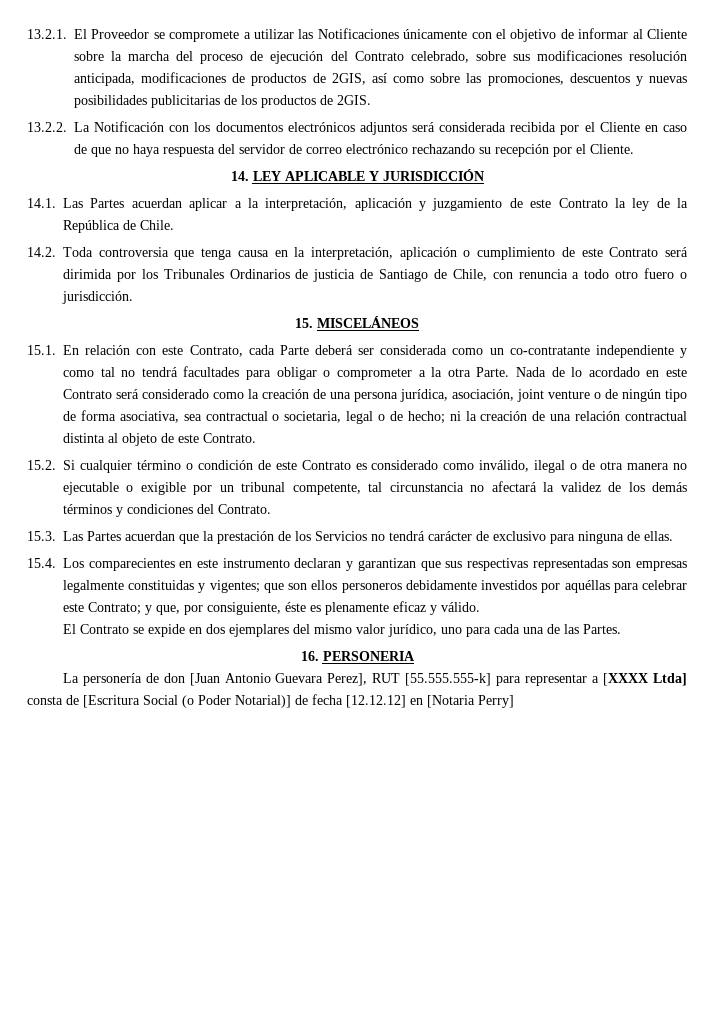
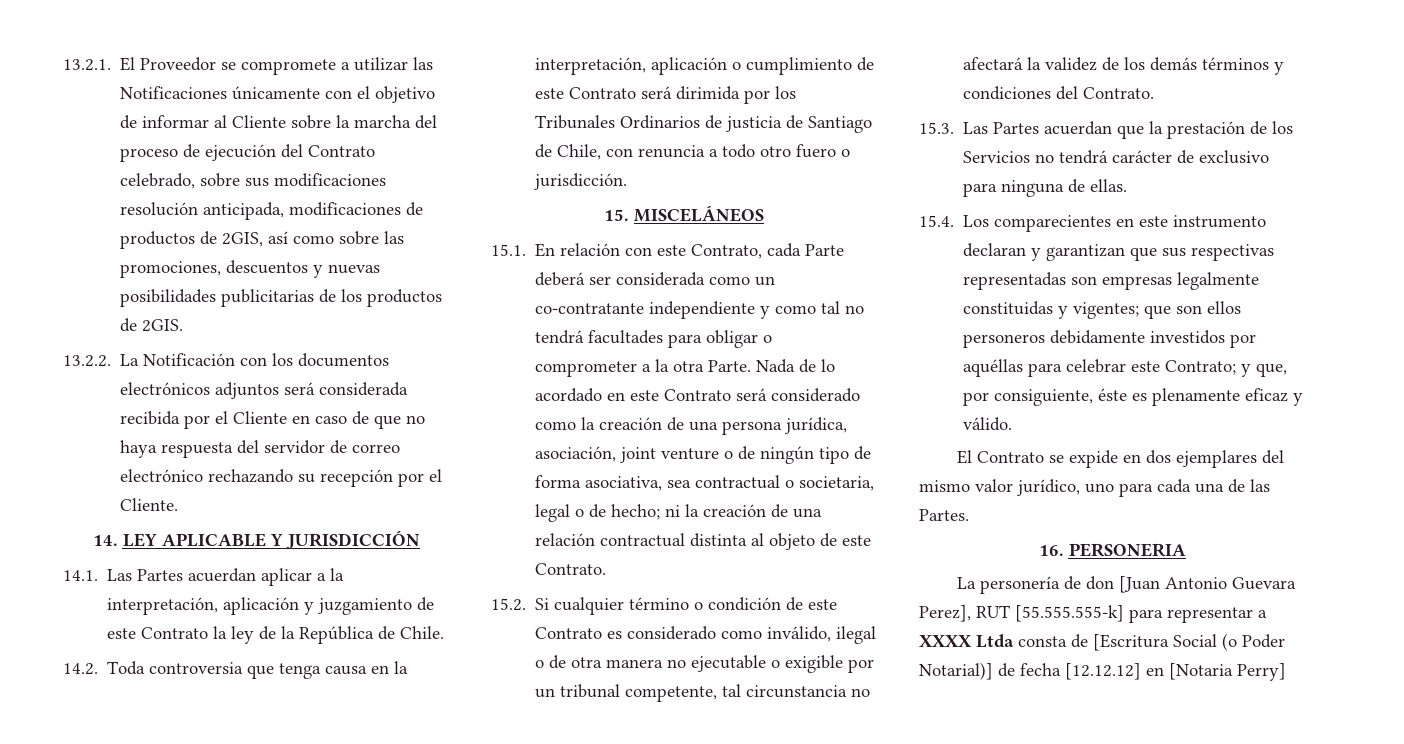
[603,673,688,686] [XXXX Ltda] -> [919,634,1014,648] XXXX Ltda

